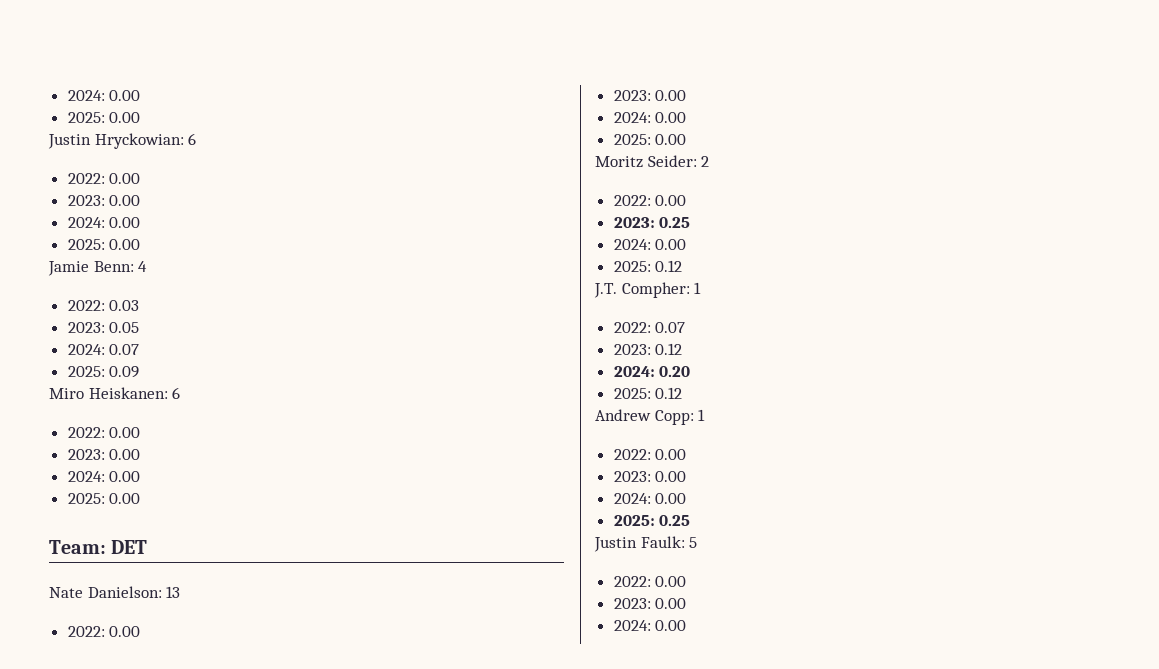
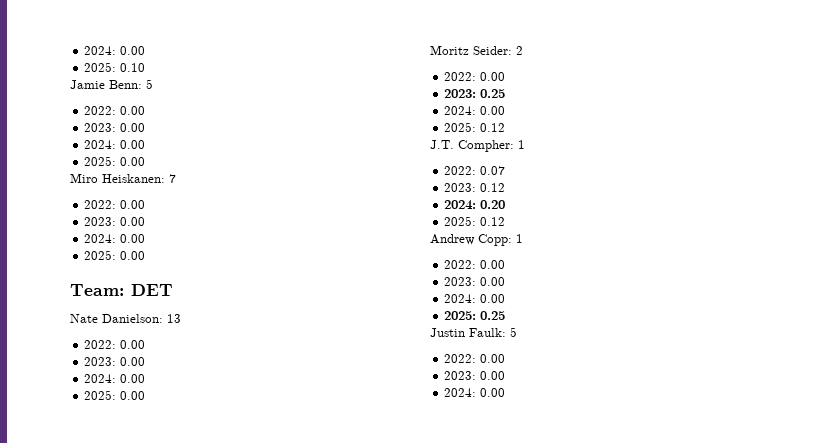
[67,90,141,101] [67,112,141,123] [48,133,197,149] [67,173,141,184] [67,195,141,206] [67,217,141,228] [67,239,141,250] [48,261,148,276] [67,300,140,311] [67,322,140,333] [67,344,140,355] [67,366,140,378] 2024: 0.00 // 2025: 0.00 // Justin Hryckowian: 6 // 2022: 0.00 // 2023: 0.00 // 2024: 0.00 // 2025: 0.00 // Jamie Benn: 4 // 2022: 0.03 // 2023: 0.05 // 2024: 0.07 // 2025: 0.09 -> [84,46,146,55] [84,62,146,72] [70,79,153,89] [84,106,146,115] [84,123,146,132] [84,140,146,149] [84,156,146,166] 2024: 0.00 // 2025: 0.10 // Jamie Benn: 5 // 2022: 0.00 // 2023: 0.00 // 2024: 0.00 // 2025: 0.00
[172,387,181,399] 6 -> [169,174,176,183] 7

